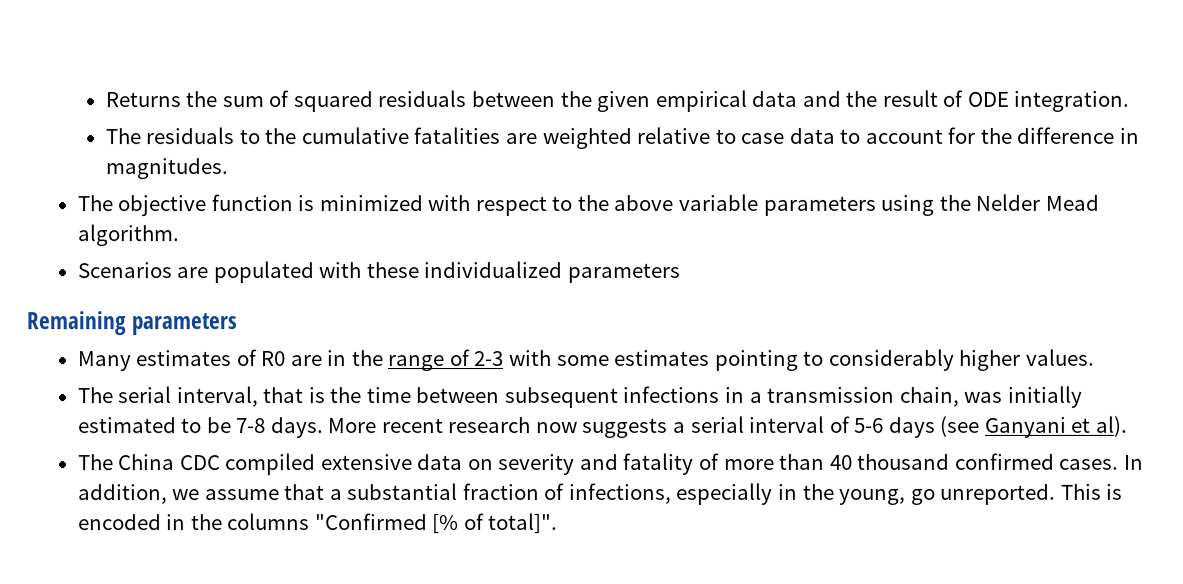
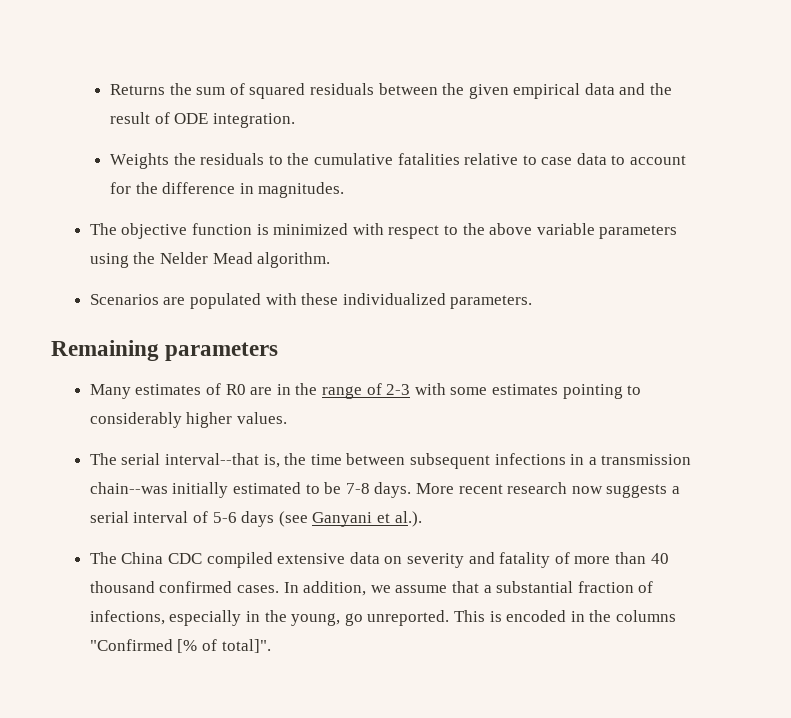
[104,128,141,145] The -> [109,153,196,169] Weights the
[504,127,632,150] are weighted -> (460, 159) none
[566,262,680,284] parameters -> [450,295,533,309] parameters.
[176,386,326,408] interval, that is -> [165,453,280,468] interval--that is,
[899,386,1004,407] chain, was -> [89,482,168,494] chain--was
[1095,415,1128,437] al). -> [394,511,422,527] al.).

